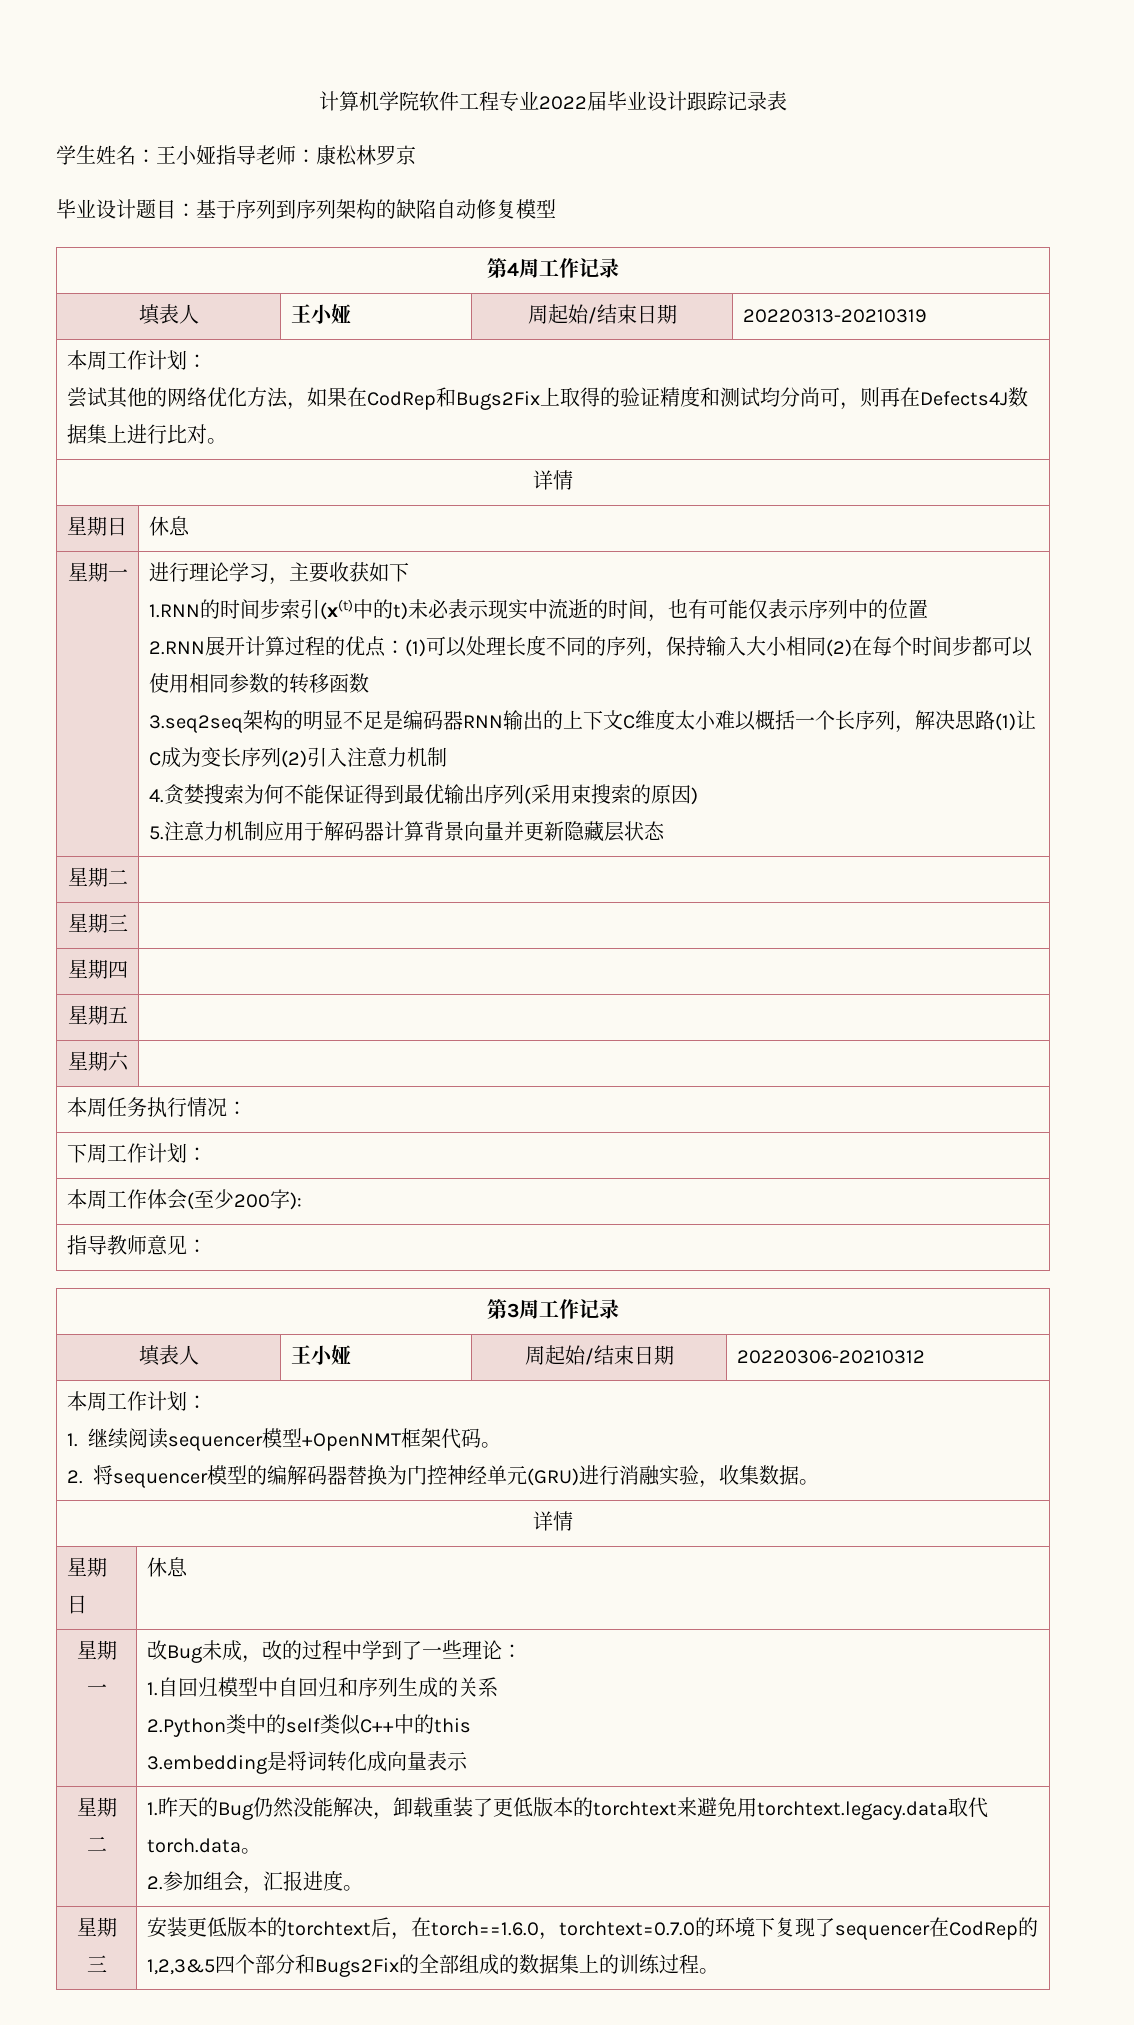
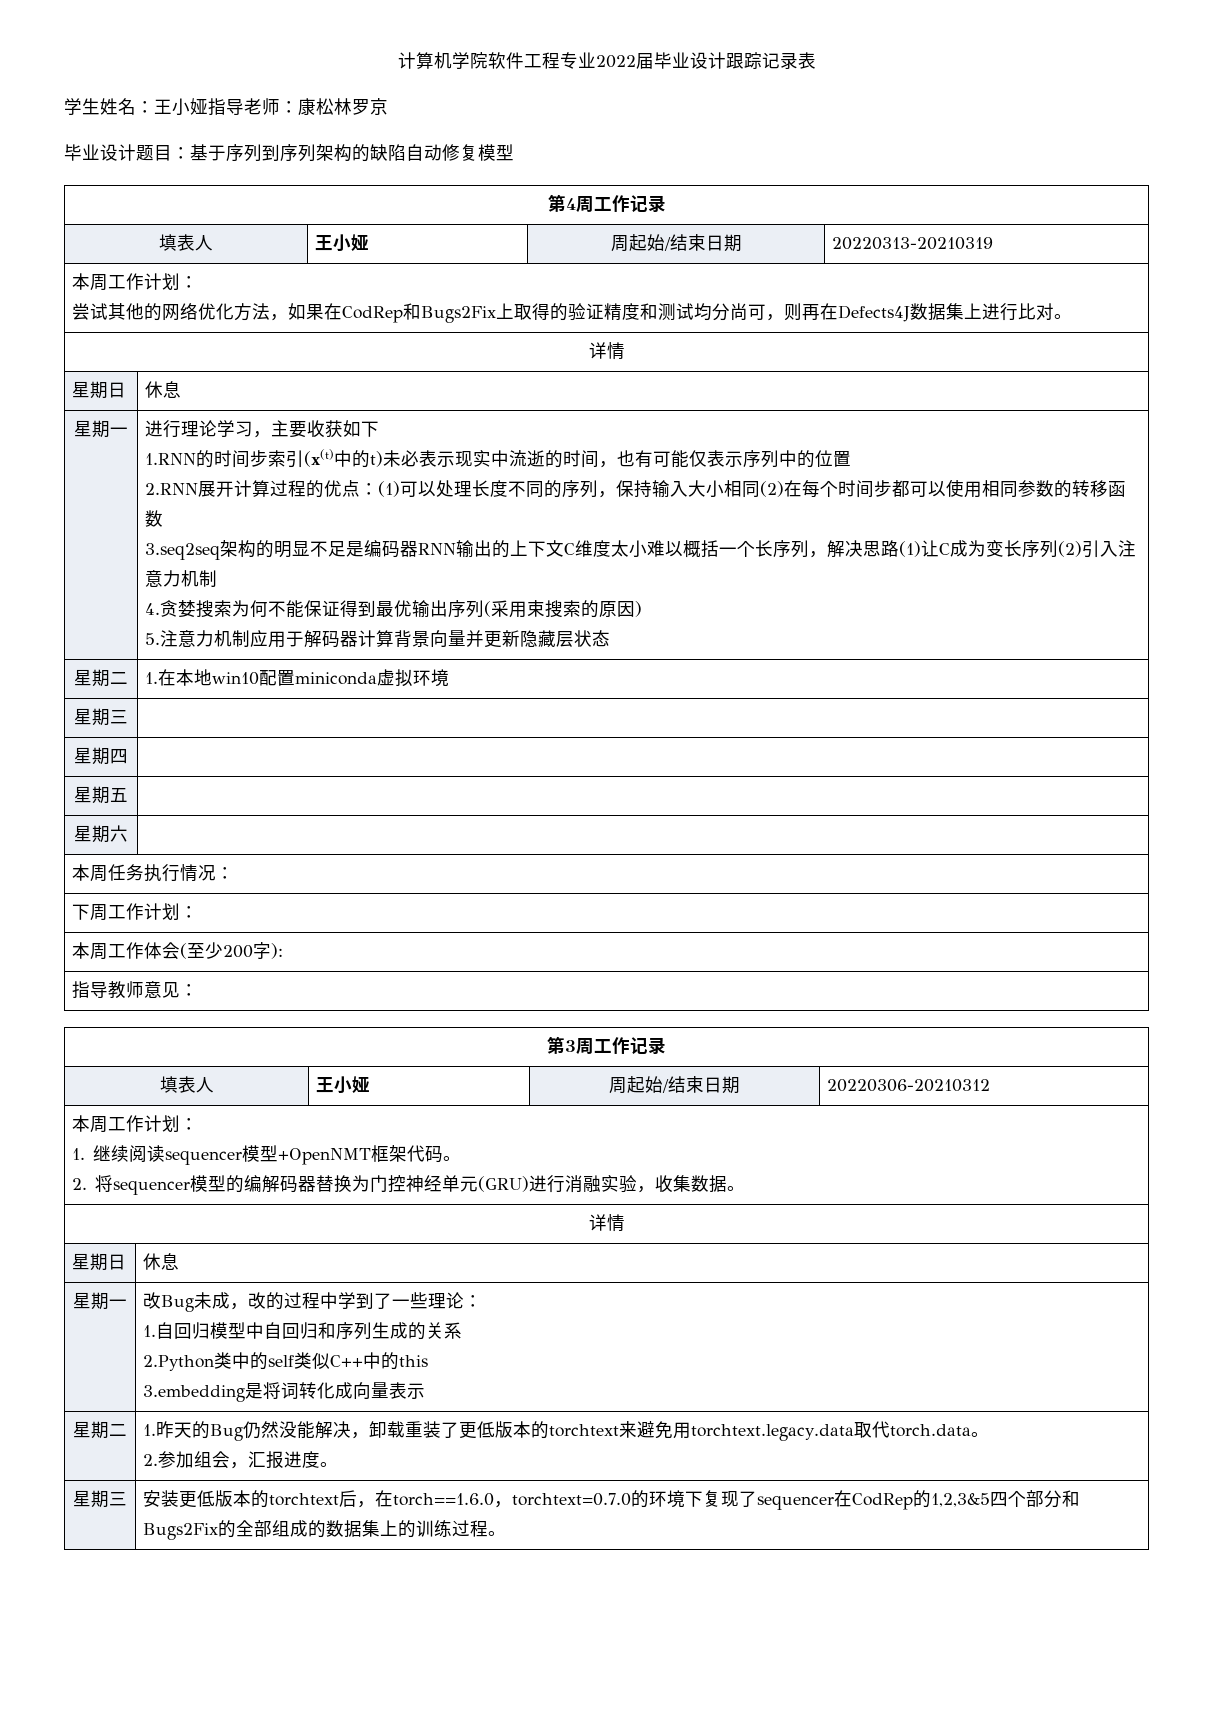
(128, 877) none -> [144,669,449,687] 1.在本地win10配置miniconda虚拟环境

